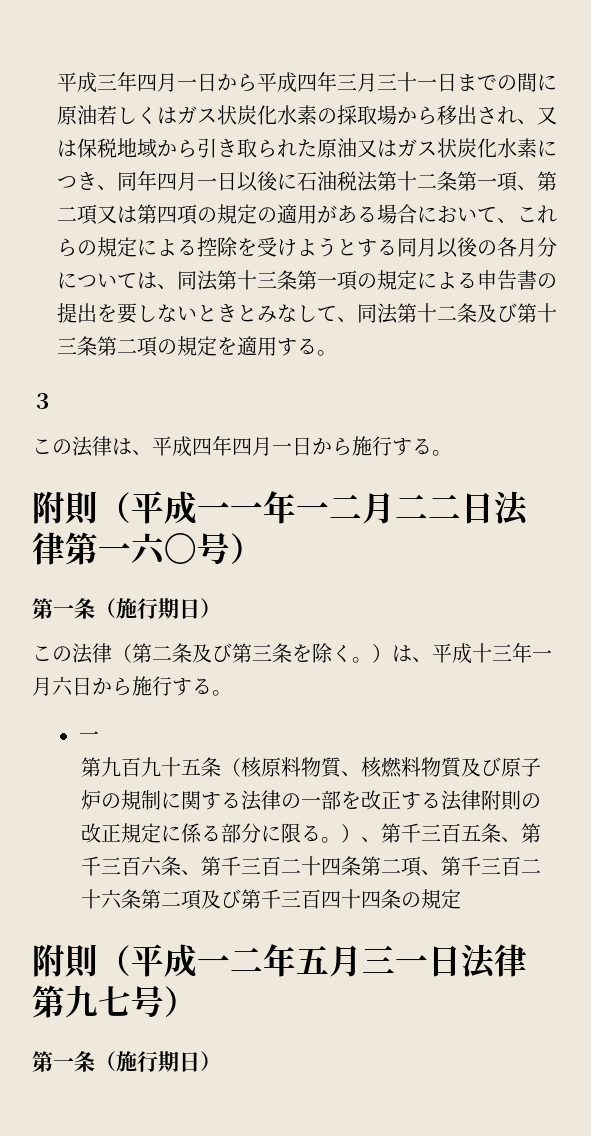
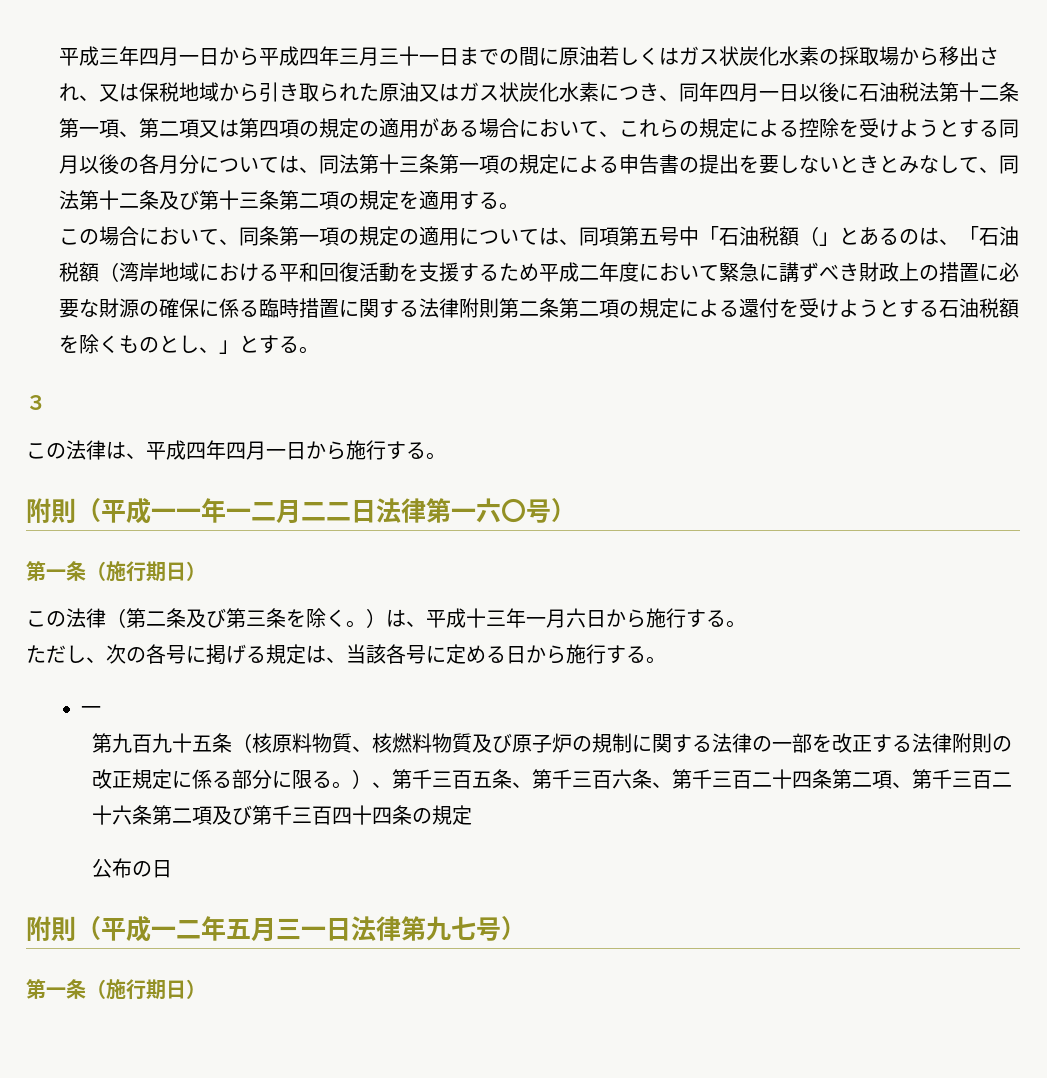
(337, 353) none -> [58,226,1019,246] [58,262,1019,282] [58,298,1019,318] [58,334,319,354] // この場合において、同条第一項の規定の適用については、同項第五号中「石油税額（」とあるのは、「石油税額（湾岸地域における平和回復活動を支援するため平成二年度において緊急に講ずべき財政上の措置に必要な財源の確保に係る臨時措置に関する法律附則第二条第二項の規定による還付を受けようとする石油税額を除くものとし、」とする。
(232, 693) none -> [26,644,666,665] // ただし、次の各号に掲げる規定は、当該各号に定める日から施行する。
(461, 899) none -> [91,858,172,878] // 公布の日

